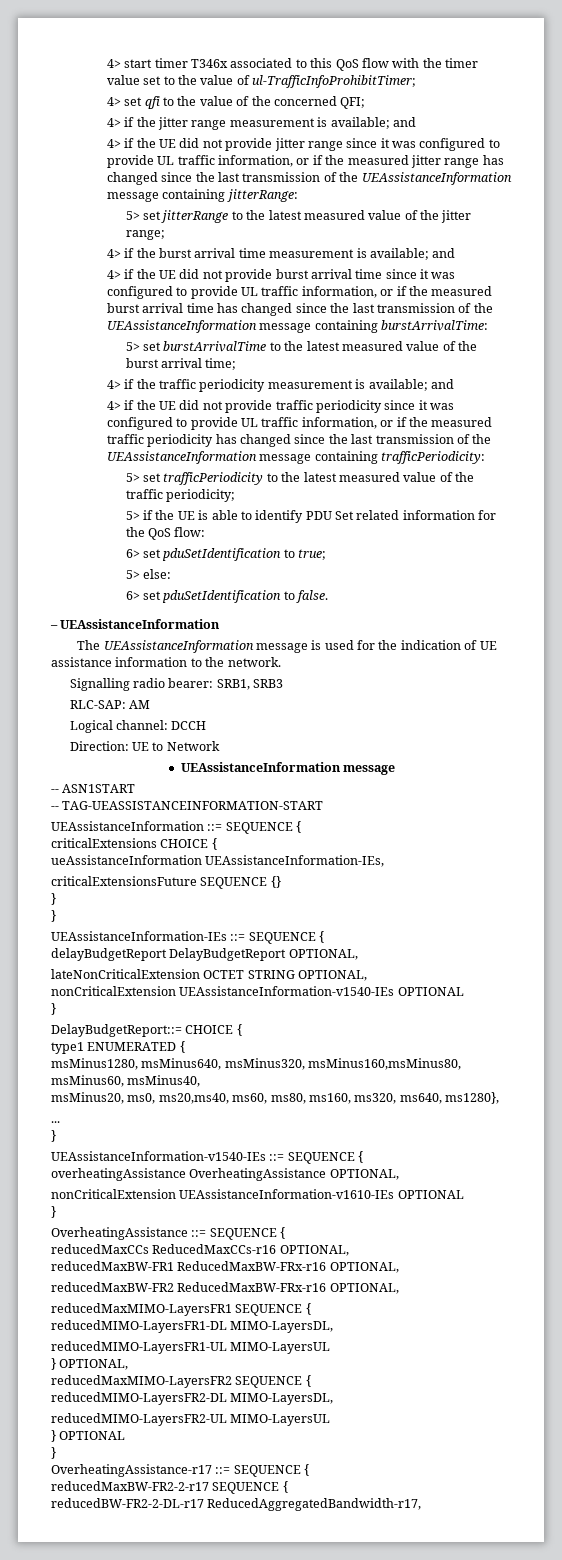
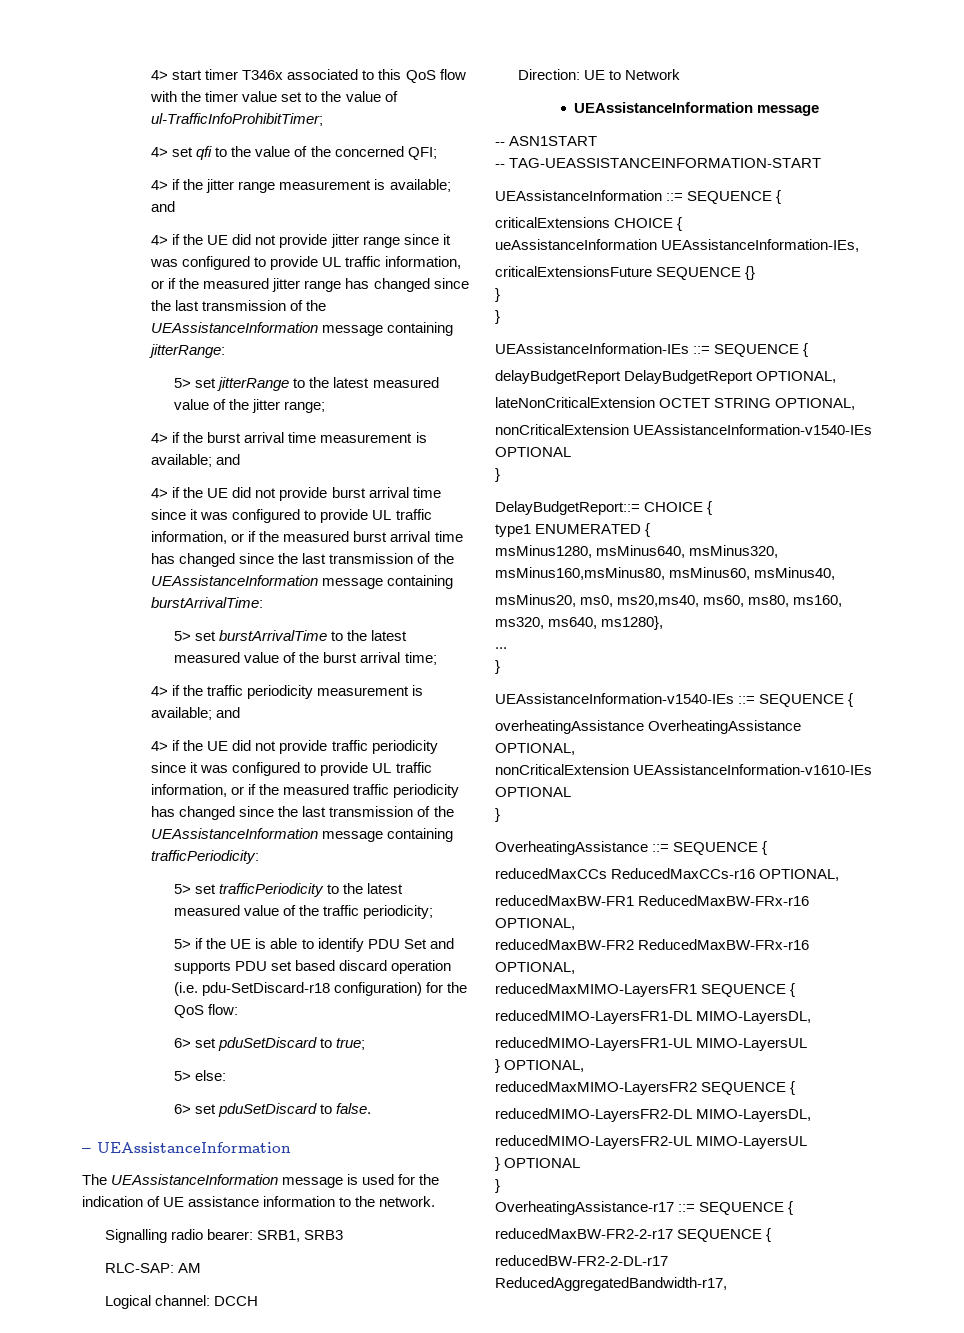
[356,510,475,520] related information -> [429,938,454,949] [174,960,452,974] [174,982,423,996] and supports PDU set based discard operation (i.e. pdu-SetDiscard-r18 configuration)
[162,548,282,561] pduSetIdentification -> [218,1037,318,1051] pduSetDiscard
[162,590,282,603] pduSetIdentification -> [218,1103,318,1117] pduSetDiscard

